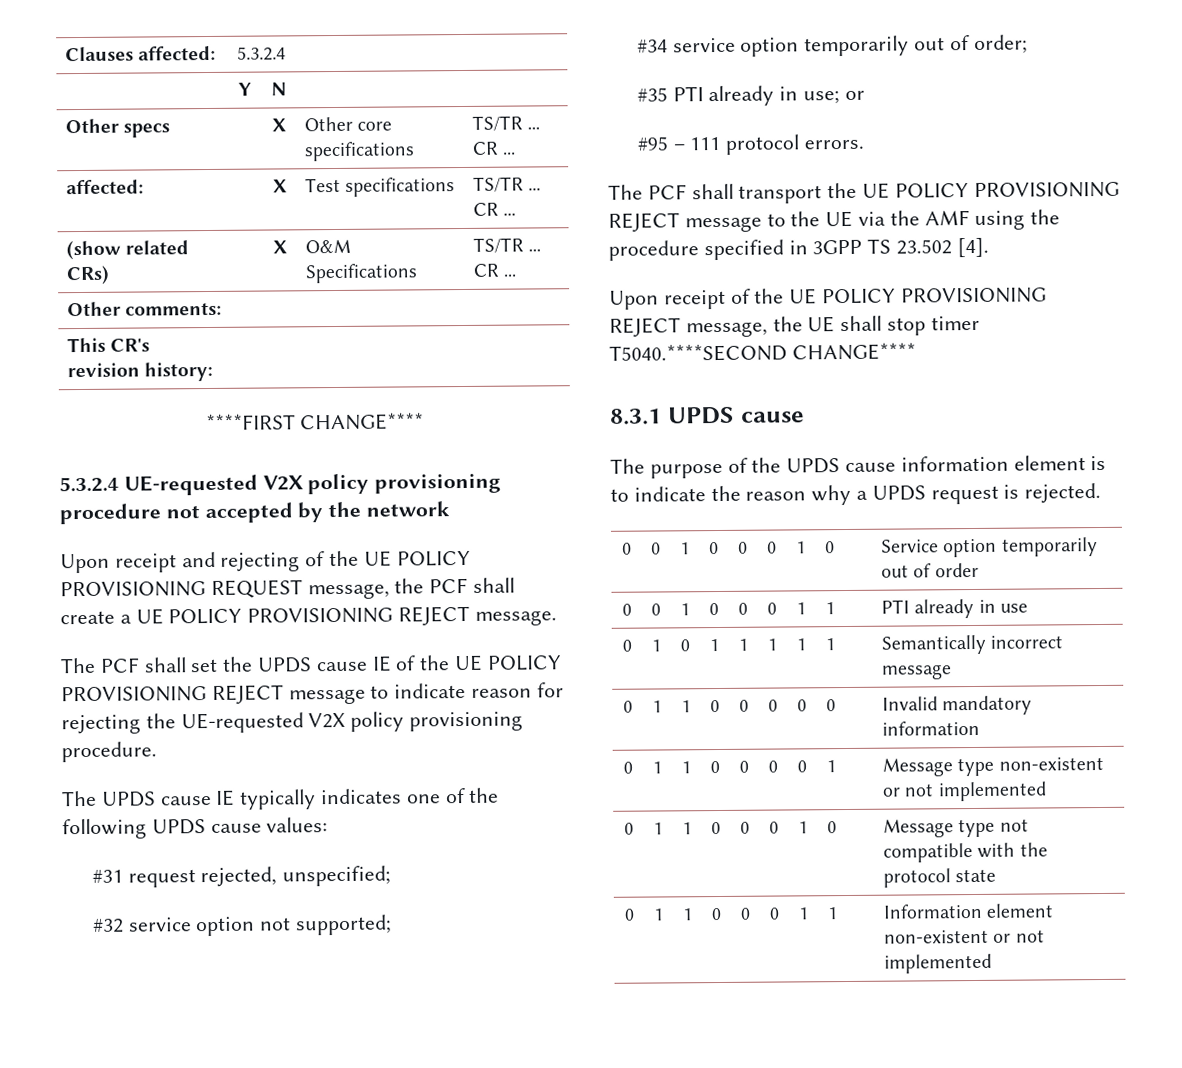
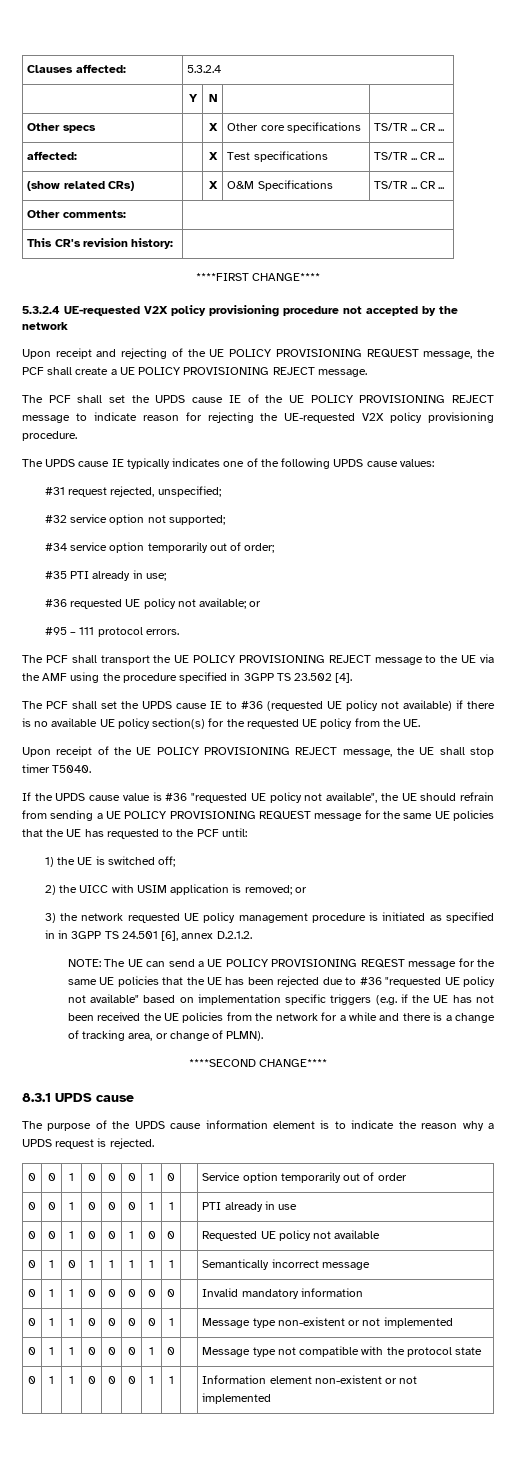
(841, 98) none -> [44,598,247,609] // #36 requested UE policy not available;
(989, 247) none -> [22,700,495,711] [22,718,421,729] // The PCF shall set the UPDS cause IE to #36 (requested UE policy not available) if there is no available UE policy section(s) for the requested UE policy from the UE.
[609,343,787,362] T5040.****SECOND -> [52,765,92,773] [22,792,494,803] [22,810,494,821] [22,828,247,839] [44,856,176,867] [44,884,307,895] [44,912,495,923] [44,930,252,941] [67,958,496,969] [67,976,495,987] [67,994,494,1005] [67,1012,495,1023] [67,1030,264,1041] [188,1059,256,1067] T5040. // If the UPDS cause value is #36 "requested UE policy not available", the UE should refrain from sending a UE POLICY PROVISIONING REQUEST message for the same UE policies that the UE has requested to the PCF until: // 1) the UE is switched off; // 2) the UICC with USIM application is removed; or // 3) the network requested UE policy management procedure is initiated as specified in in 3GPP TS 24.501 [6], annex D.2.1.2. // NOTE: The UE can send a UE POLICY PROVISIONING REQEST message for the same UE policies that the UE has been rejected due to #36 "requested UE policy not available" based on implementation specific triggers (e.g. if the UE has not been received the UE policies from the network for a while and there is a change of tracking area, or change of PLMN). // ****SECOND
(1028, 608) none -> [28,1231,36,1239] [47,1231,56,1239] [69,1231,74,1239] [87,1231,96,1239] [107,1231,116,1239] [129,1231,134,1239] [147,1231,156,1239] [167,1231,175,1239] [202,1230,381,1241] // 0 | 0 | 1 | 0 | 0 | 1 | 0 | 0 | | Requested UE policy not available

